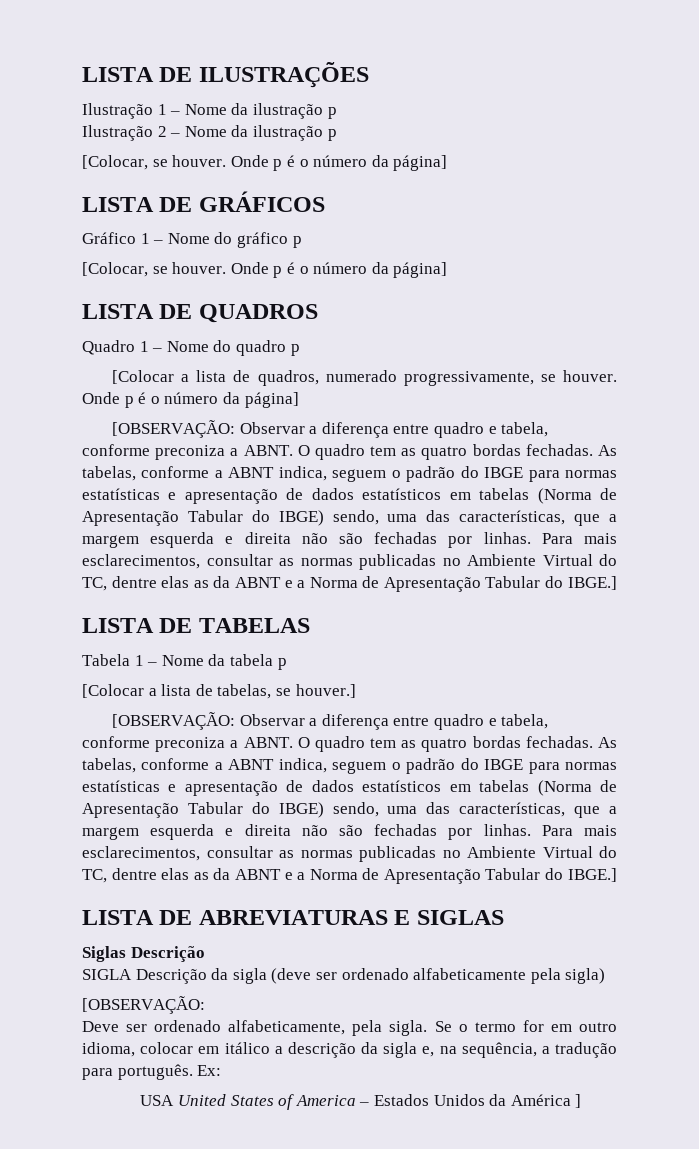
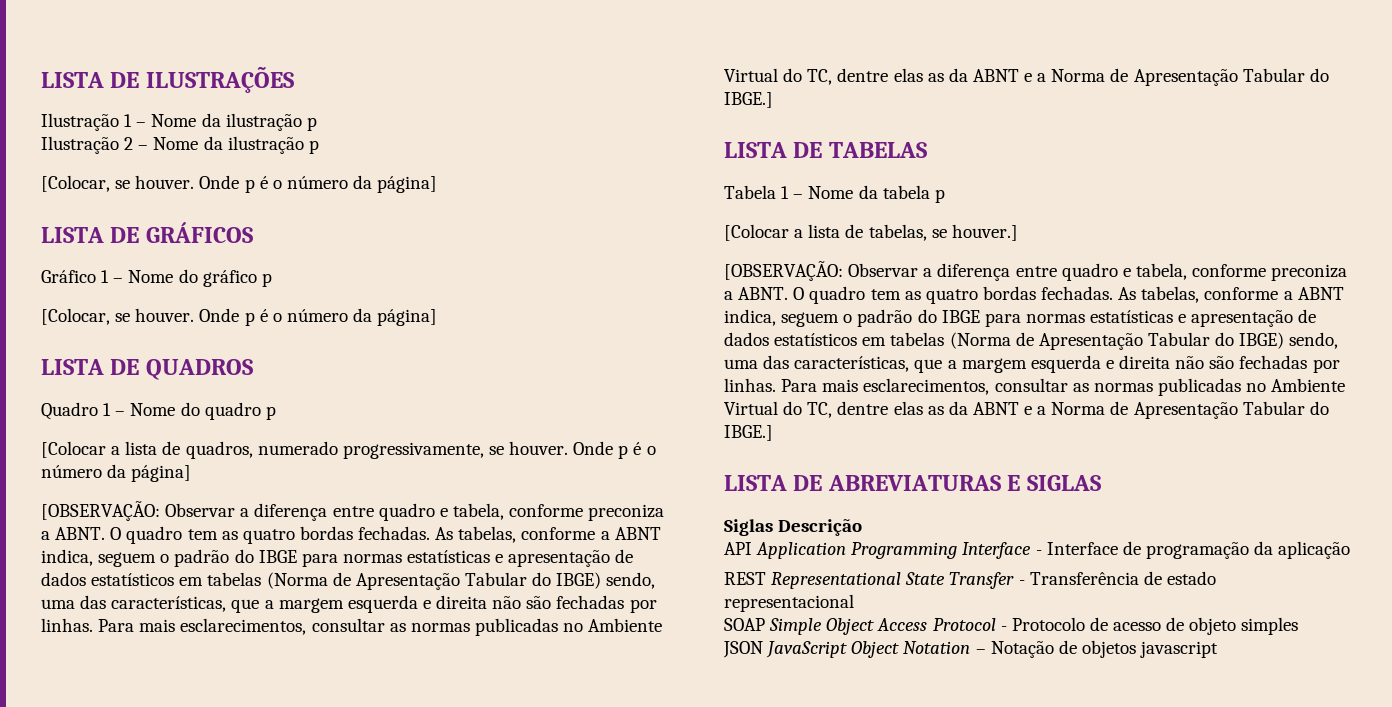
[82,968,606,984] [82,996,205,1014] [82,1020,617,1036] [82,1042,617,1058] [82,1064,222,1080] [140,1094,582,1110] SIGLA Descrição da sigla (deve ser ordenado alfabeticamente pela sigla) // [OBSERVAÇÃO: // Deve ser ordenado alfabeticamente, pela sigla. Se o termo for em outro idioma, colocar em itálico a descrição da sigla e, na sequência, a tradução para português. Ex: // USA United States of America – Estados Unidos da América ] -> [724,541,1351,559] [724,571,1216,589] [724,594,854,612] [724,617,1299,635] [723,640,1219,658] API Application Programming Interface - Interface de programação da aplicação // REST Representational State Transfer - Transferência de estado representacional // SOAP Simple Object Access Protocol - Protocolo de acesso de objeto simples // JSON JavaScript Object Notation – Notação de objetos javascript

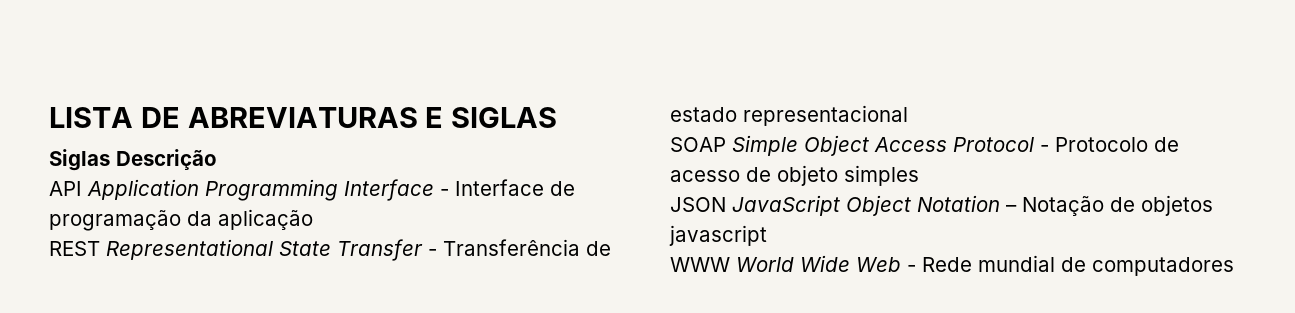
[41,66,294,93] [41,113,317,131] [41,136,319,154] [41,175,438,193] [41,222,253,243] [41,269,272,287] [41,308,438,326] [41,359,253,380] [41,402,276,420] [41,441,656,459] [41,464,192,482] [41,501,665,521] [41,526,661,544] [41,549,634,567] [41,572,656,590] [41,595,657,613] [41,618,663,636] [724,68,1329,86] [724,92,773,108] [724,142,927,158] [724,185,945,203] [724,224,1018,241] [724,261,1348,281] [724,286,1344,304] [724,309,1317,327] [724,332,1339,350] [724,355,1340,373] [724,378,1346,396] [724,401,1329,419] [724,425,773,441] [724,475,823,491] LISTA DE ILUSTRAÇÕES // Ilustração 1 – Nome da ilustração p // Ilustração 2 – Nome da ilustração p // [Colocar, se houver. Onde p é o número da página] // LISTA DE GRÁFICOS // Gráfico 1 – Nome do gráfico p // [Colocar, se houver. Onde p é o número da página] // LISTA DE QUADROS // Quadro 1 – Nome do quadro p // [Colocar a lista de quadros, numerado progressivamente, se houver. Onde p é o número da página] // [OBSERVAÇÃO: Observar a diferença entre quadro e tabela, conforme preconiza a ABNT. O quadro tem as quatro bordas fechadas. As tabelas, conforme a ABNT indica, seguem o padrão do IBGE para normas estatísticas e apresentação de dados estatísticos em tabelas (Norma de Apresentação Tabular do IBGE) sendo, uma das características, que a margem esquerda e direita não são fechadas por linhas. Para mais esclarecimentos, consultar as normas publicadas no Ambiente Virtual do TC, dentre elas as da ABNT e a Norma de Apresentação Tabular do IBGE.] // LISTA DE TABELAS // Tabela 1 – Nome da tabela p // [Colocar a lista de tabelas, se houver.] // [OBSERVAÇÃO: Observar a diferença entre quadro e tabela, conforme preconiza a ABNT. O quadro tem as quatro bordas fechadas. As tabelas, conforme a ABNT indica, seguem o padrão do IBGE para normas estatísticas e apresentação de dados estatísticos em tabelas (Norma de Apresentação Tabular do IBGE) sendo, uma das características, que a margem esquerda e direita não são fechadas por linhas. Para mais esclarecimentos, consultar as normas publicadas no Ambiente Virtual do TC, dentre elas as da ABNT e a Norma de Apresentação Tabular do IBGE.] // LISTA DE -> [49,107,180,128] LISTA DE
(1219, 649) none -> [670,255,1234,276] // WWW World Wide Web - Rede mundial de computadores

